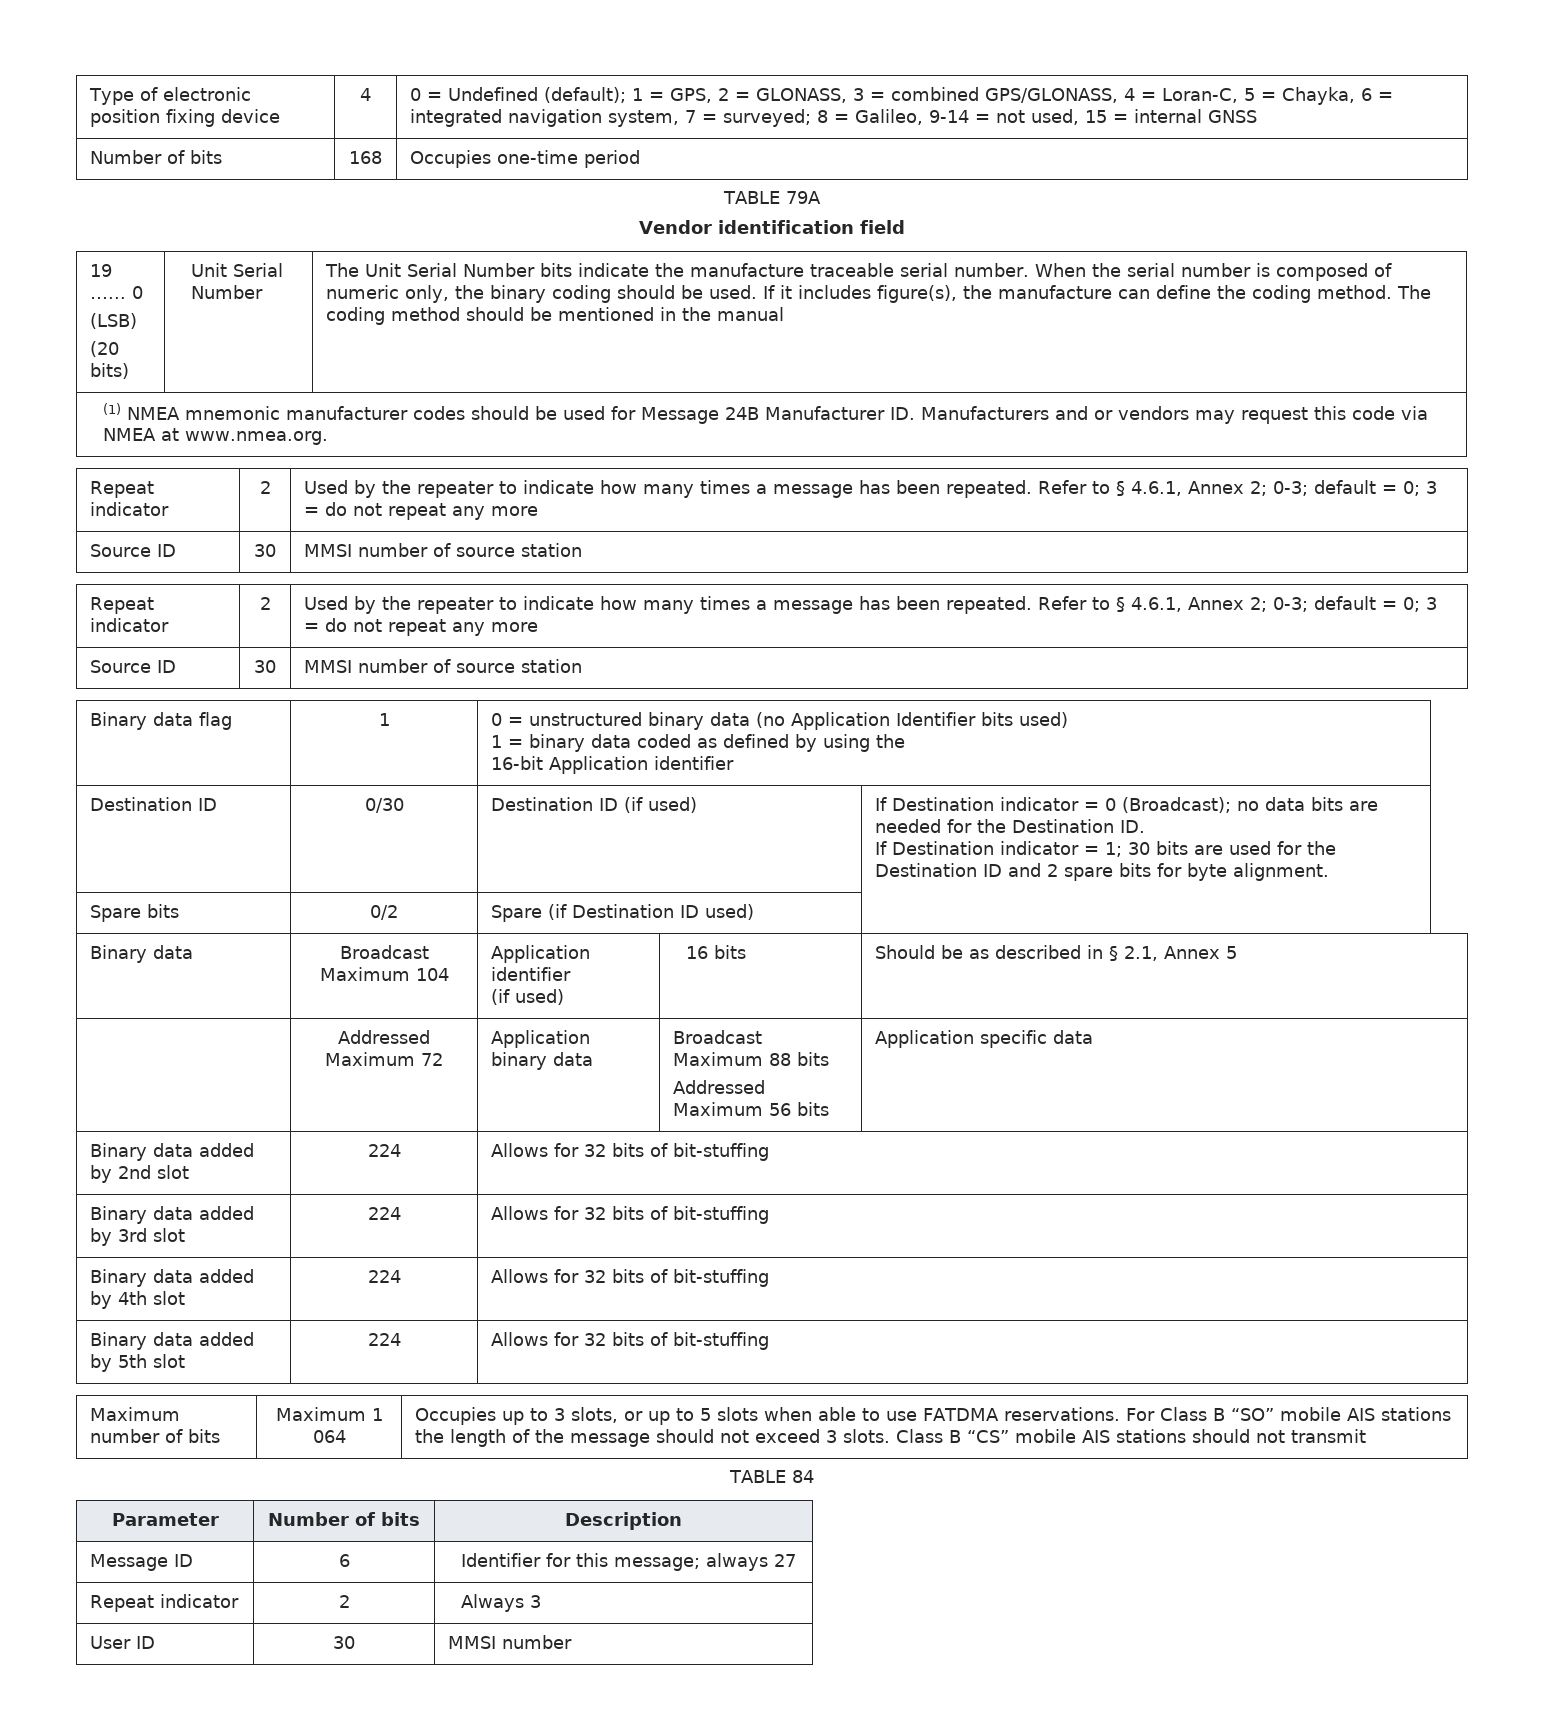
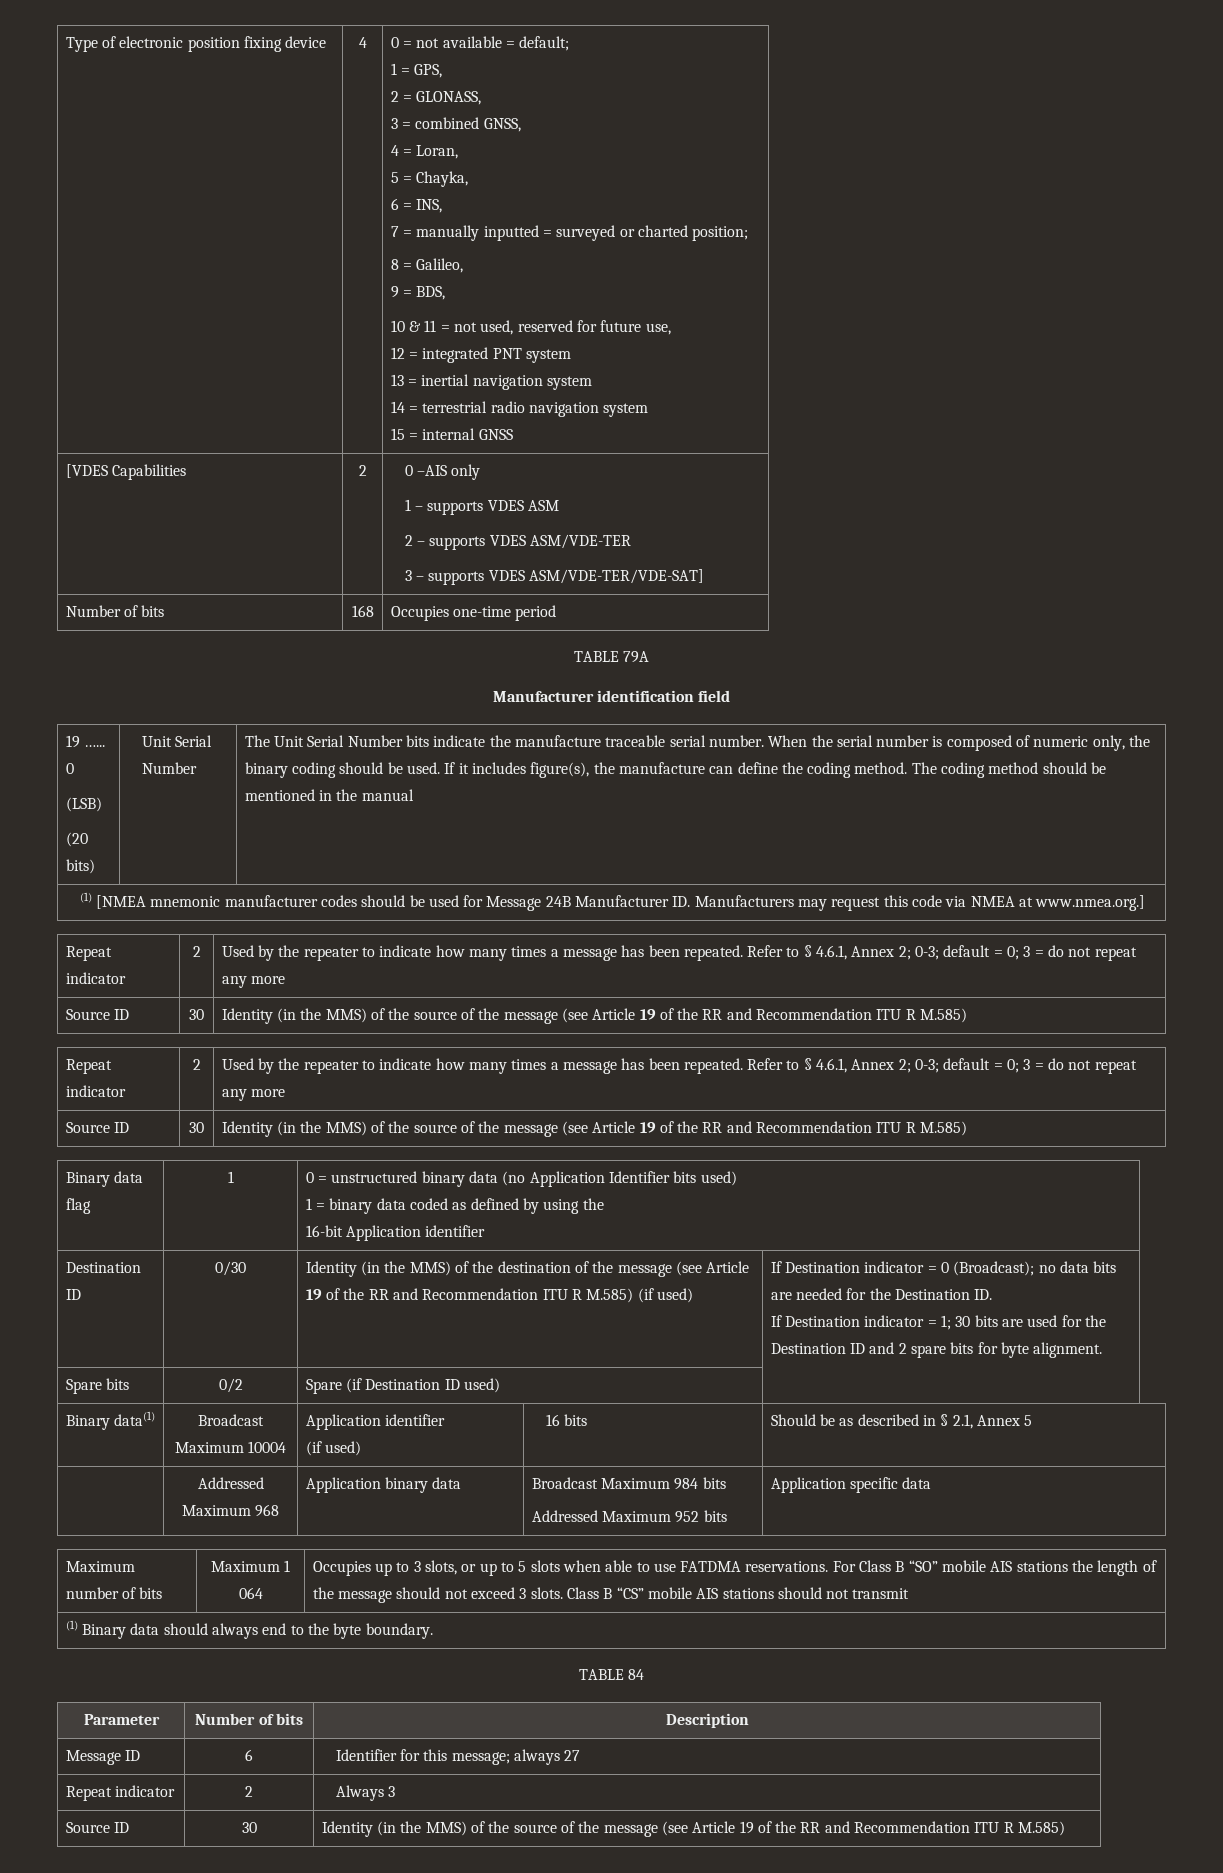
[447,87,626,103] Undefined (default); -> [416,36,570,51] not available = default; //
(712, 95) none -> (443, 71) //
(847, 95) none -> (482, 98) //
[984,88,1118,103] GPS/GLONASS, -> [483,118,521,132] GNSS, //
[1161,88,1238,103] Loran-C, -> [416,145,459,159] Loran, //
(1355, 96) none -> (469, 179) //
[409,109,1257,127] integrated navigation system, 7 = surveyed; 8 = Galileo, 9-14 = not used, 15 = internal GNSS -> [416,199,443,213] [390,225,749,241] [390,258,464,273] [390,286,446,300] [390,320,671,335] [390,347,571,363] [390,374,592,390] [390,401,649,417] [390,428,513,440] [65,464,187,480] [358,465,367,476] [404,464,481,480] [404,499,559,515] [404,534,631,550] [404,569,704,585] INS, // 7 = manually inputted = surveyed or charted position; // 8 = Galileo, // 9 = BDS, // 10 & 11 = not used, reserved for future use, // 12 = integrated PNT system // 13 = inertial navigation system // 14 = terrestrial radio navigation system // 15 = internal GNSS // [VDES Capabilities | 2 | 0 –AIS only // 1 – supports VDES ASM // 2 – supports VDES ASM/VDE-TER // 3 – supports VDES ASM/VDE-TER/VDE-SAT]
[639,220,713,234] Vendor -> [492,691,594,702] Manufacturer
[126,407,180,420] NMEA -> [95,895,146,909] [NMEA
[1054,406,1189,420] and or vendors -> (794, 901) none
[184,431,328,445] www.nmea.org. -> [1035,895,1146,911] www.nmea.org.]
[303,543,582,557] MMSI number of source station -> [221,1008,968,1024] Identity (in the MMS) of the source of the message (see Article 19 of the RR and Recommendation ITU R M.585)
[303,659,582,673] MMSI number of source station -> [221,1121,968,1137] Identity (in the MMS) of the source of the message (see Article 19 of the RR and Recommendation ITU R M.585)
[490,797,618,811] Destination ID -> [305,1261,750,1277] [305,1288,634,1303] Identity (in the MMS) of the destination of the message (see Article 19 of the RR and Recommendation ITU R M.585)
[152,945,193,959] [339,945,429,959] [319,967,449,981] data | Broadcast Maximum 104 -> [114,1411,156,1426] [198,1414,264,1426] [174,1441,287,1453] data(1) | Broadcast Maximum 10004
[421,1053,443,1066] 72 -> [255,1504,280,1517] 968
[768,1053,791,1066] 88 -> [674,1478,699,1490] 984
[768,1103,791,1116] 56 -> [675,1511,700,1523] 952
[89,1143,254,1161] [89,1165,189,1183] [367,1144,401,1157] [490,1143,769,1161] [89,1206,254,1224] [89,1228,185,1246] [367,1207,401,1220] [490,1206,769,1224] [89,1269,254,1287] [89,1291,185,1309] [367,1270,401,1283] [490,1269,769,1287] [89,1332,254,1350] [89,1354,185,1372] [367,1333,401,1346] [490,1332,769,1350] // Binary data added by 2nd slot | 224 | Allows for 32 bits of bit-stuffing // Binary data added by 3rd slot | 224 | Allows for 32 bits of bit-stuffing // Binary data added by 4th slot | 224 | Allows for 32 bits of bit-stuffing // Binary data added by 5th slot | 224 | Allows for 32 bits of bit-stuffing -> (932, 1483) none
(1366, 1436) none -> [65,1620,433,1639] // (1) Binary data should always end to the byte boundary.
[89,1636,155,1649] [333,1636,355,1649] [447,1635,572,1649] User ID | 30 | MMSI number -> [65,1822,130,1833] [241,1822,257,1833] [321,1821,1066,1837] Source ID | 30 | Identity (in the MMS) of the source of the message (see Article 19 of the RR and Recommendation ITU R M.585)

